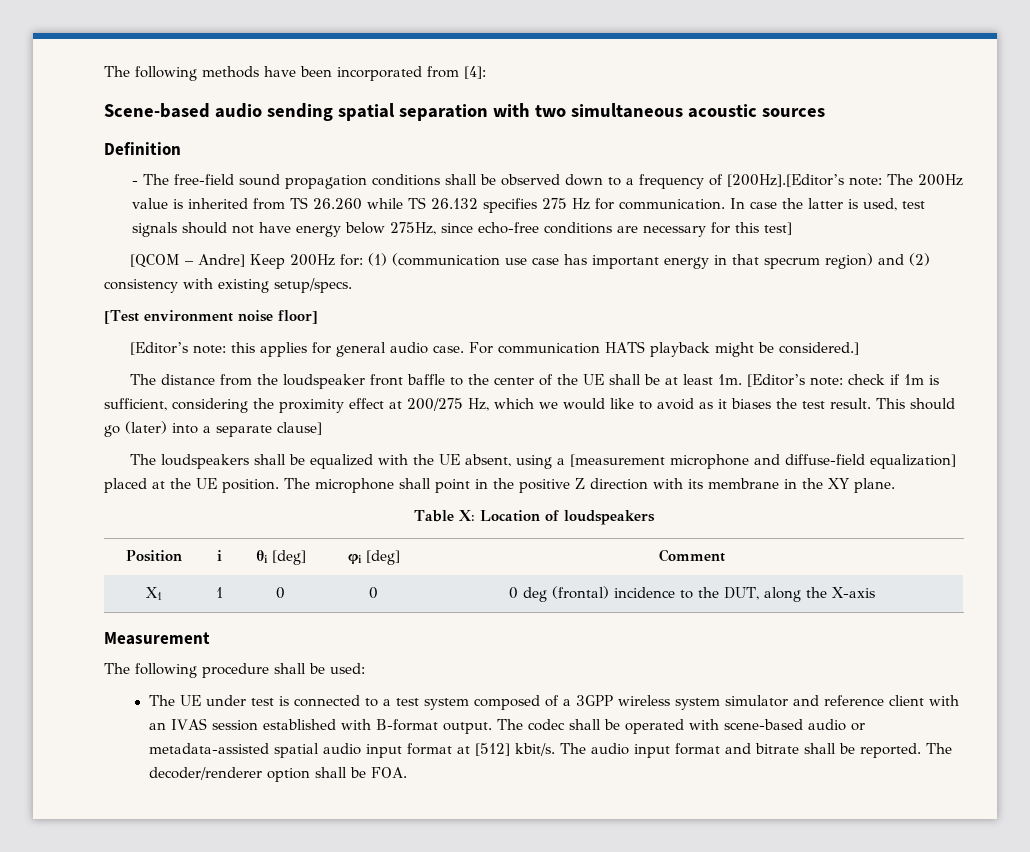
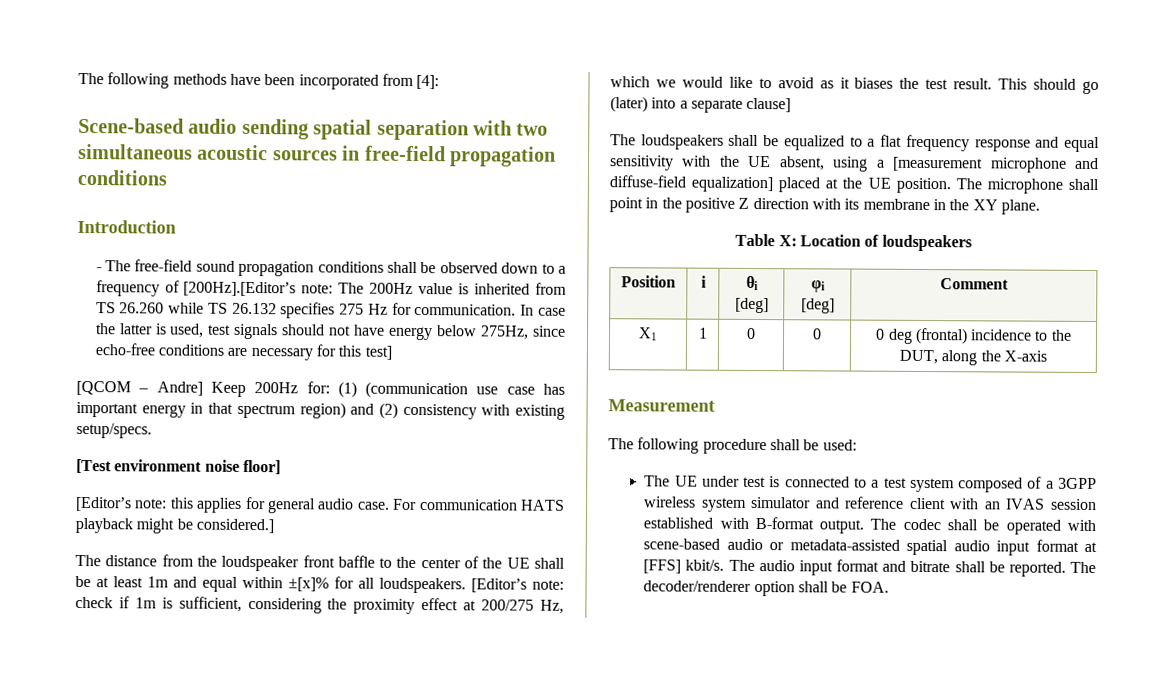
[104,142,181,155] // Definition -> [342,145,556,167] [77,169,167,186] [77,219,176,234] in free-field propagation conditions // Introduction
[763,257,820,269] specrum -> [236,403,296,419] spectrum
[717,374,742,385] 1m. -> [147,576,466,594] 1m and equal within ±[x]% for all loudspeakers.
(373, 461) none -> [849,134,1100,153] [609,155,674,171] to a flat frequency response and equal sensitivity
[474,743,510,756] [512] -> [643,559,682,574] [FFS]

